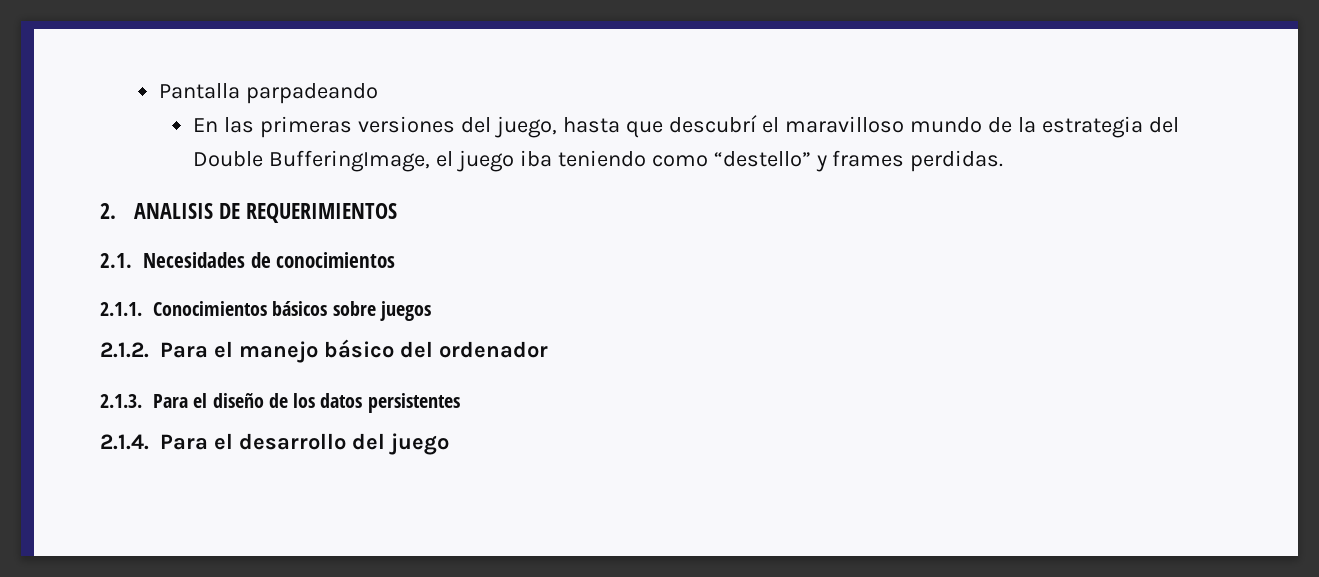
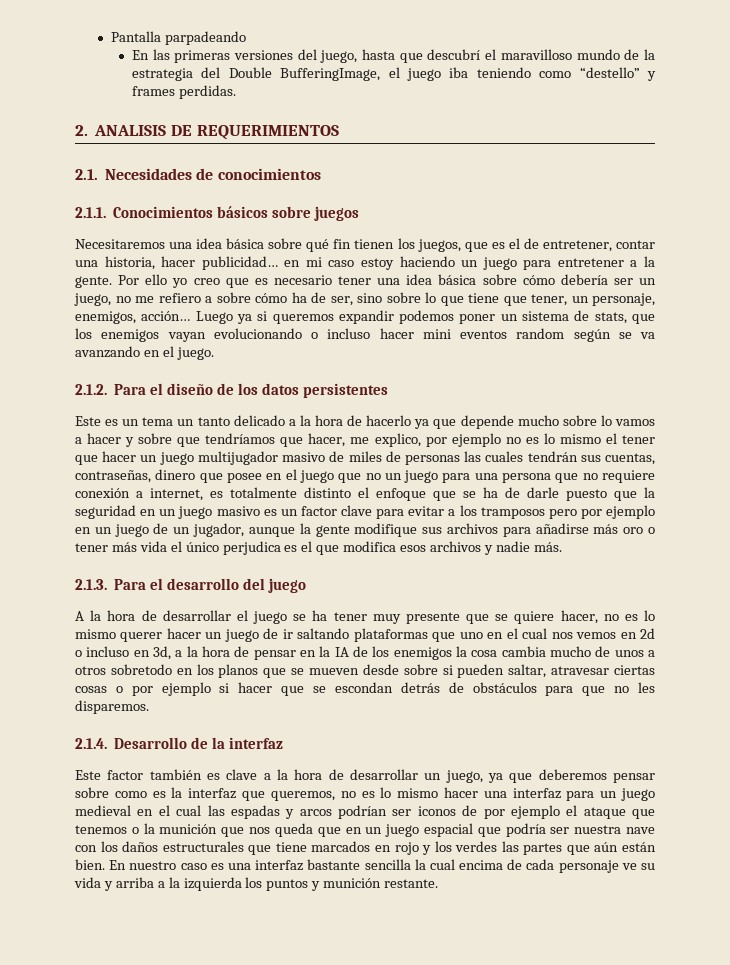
[100,339,548,363] [100,394,142,408] 2.1.2. Para el manejo básico del ordenador // 2.1.3. -> [75,238,655,252] [75,256,655,270] [75,274,656,288] [74,292,655,306] [75,310,655,324] [75,328,655,342] [75,346,214,360] [75,384,107,395] Necesitaremos una idea básica sobre qué fin tienen los juegos, que es el de entretener, contar una historia, hacer publicidad… en mi caso estoy haciendo un juego para entretener a la gente. Por ello yo creo que es necesario tener una idea básica sobre cómo debería ser un juego, no me refiero a sobre cómo ha de ser, sino sobre lo que tiene que tener, un personaje, enemigos, acción… Luego ya si queremos expandir podemos poner un sistema de stats, que los enemigos vayan evolucionando o incluso hacer mini eventos random según se va avanzando en el juego. // 2.1.2.
[100,434,149,450] 2.1.4. -> [75,415,655,429] [75,433,655,447] [75,451,656,465] [75,469,655,483] [75,487,655,501] [75,505,655,519] [75,523,655,537] [75,541,562,555] [75,579,107,590] Este es un tema un tanto delicado a la hora de hacerlo ya que depende mucho sobre lo vamos a hacer y sobre que tendríamos que hacer, me explico, por ejemplo no es lo mismo el tener que hacer un juego multijugador masivo de miles de personas las cuales tendrán sus cuentas, contraseñas, dinero que posee en el juego que no un juego para una persona que no requiere conexión a internet, es totalmente distinto el enfoque que se ha de darle puesto que la seguridad en un juego masivo es un factor clave para evitar a los tramposos pero por ejemplo en un juego de un jugador, aunque la gente modifique sus archivos para añadirse más oro o tener más vida el único perjudica es el que modifica esos archivos y nadie más. // 2.1.3.
(449, 444) none -> [75,610,655,624] [75,628,656,642] [75,646,655,660] [75,664,656,678] [75,682,655,696] [75,700,149,714] [75,737,283,749] [75,769,655,783] [75,787,655,801] [75,805,655,819] [75,823,655,837] [75,841,656,855] [75,859,655,873] [74,877,439,891] // A la hora de desarrollar el juego se ha tener muy presente que se quiere hacer, no es lo mismo querer hacer un juego de ir saltando plataformas que uno en el cual nos vemos en 2d o incluso en 3d, a la hora de pensar en la IA de los enemigos la cosa cambia mucho de unos a otros sobretodo en los planos que se mueven desde sobre si pueden saltar, atravesar ciertas cosas o por ejemplo si hacer que se escondan detrás de obstáculos para que no les disparemos. // 2.1.4. Desarrollo de la interfaz // Este factor también es clave a la hora de desarrollar un juego, ya que deberemos pensar sobre como es la interfaz que queremos, no es lo mismo hacer una interfaz para un juego medieval en el cual las espadas y arcos podrían ser iconos de por ejemplo el ataque que tenemos o la munición que nos queda que en un juego espacial que podría ser nuestra nave con los daños estructurales que tiene marcados en rojo y los verdes las partes que aún están bien. En nuestro caso es una interfaz bastante sencilla la cual encima de cada personaje ve su vida y arriba a la izquierda los puntos y munición restante.

